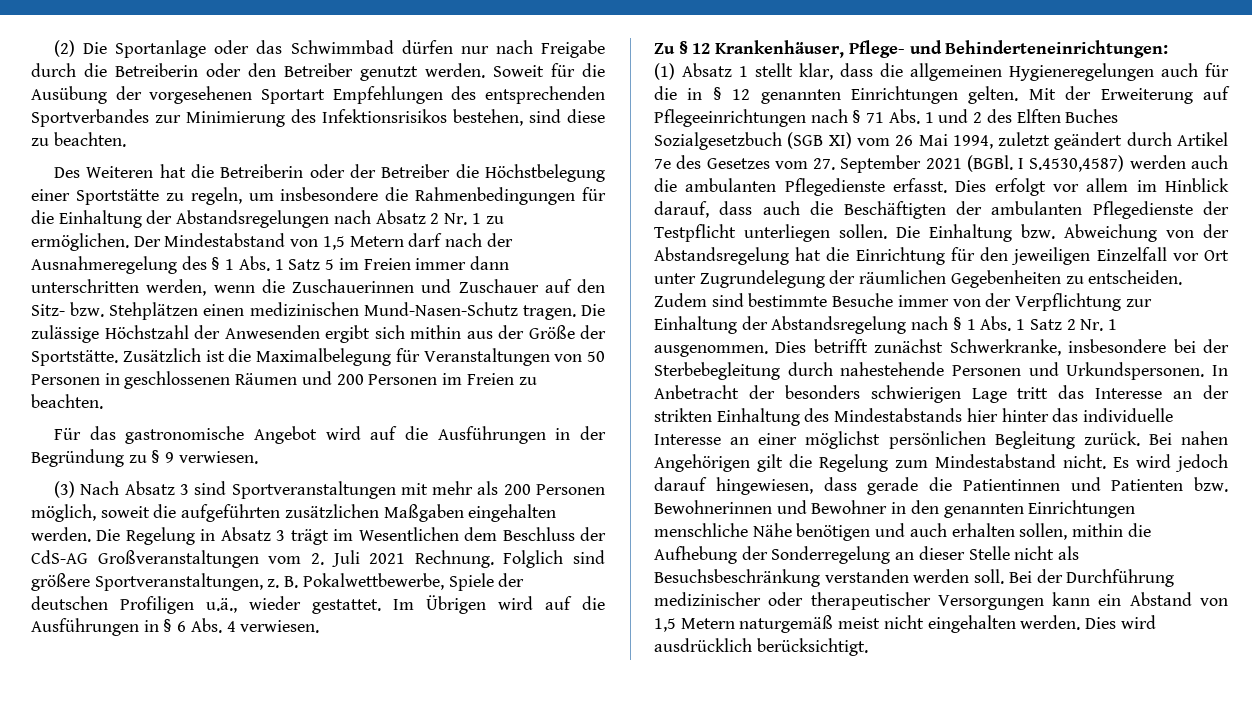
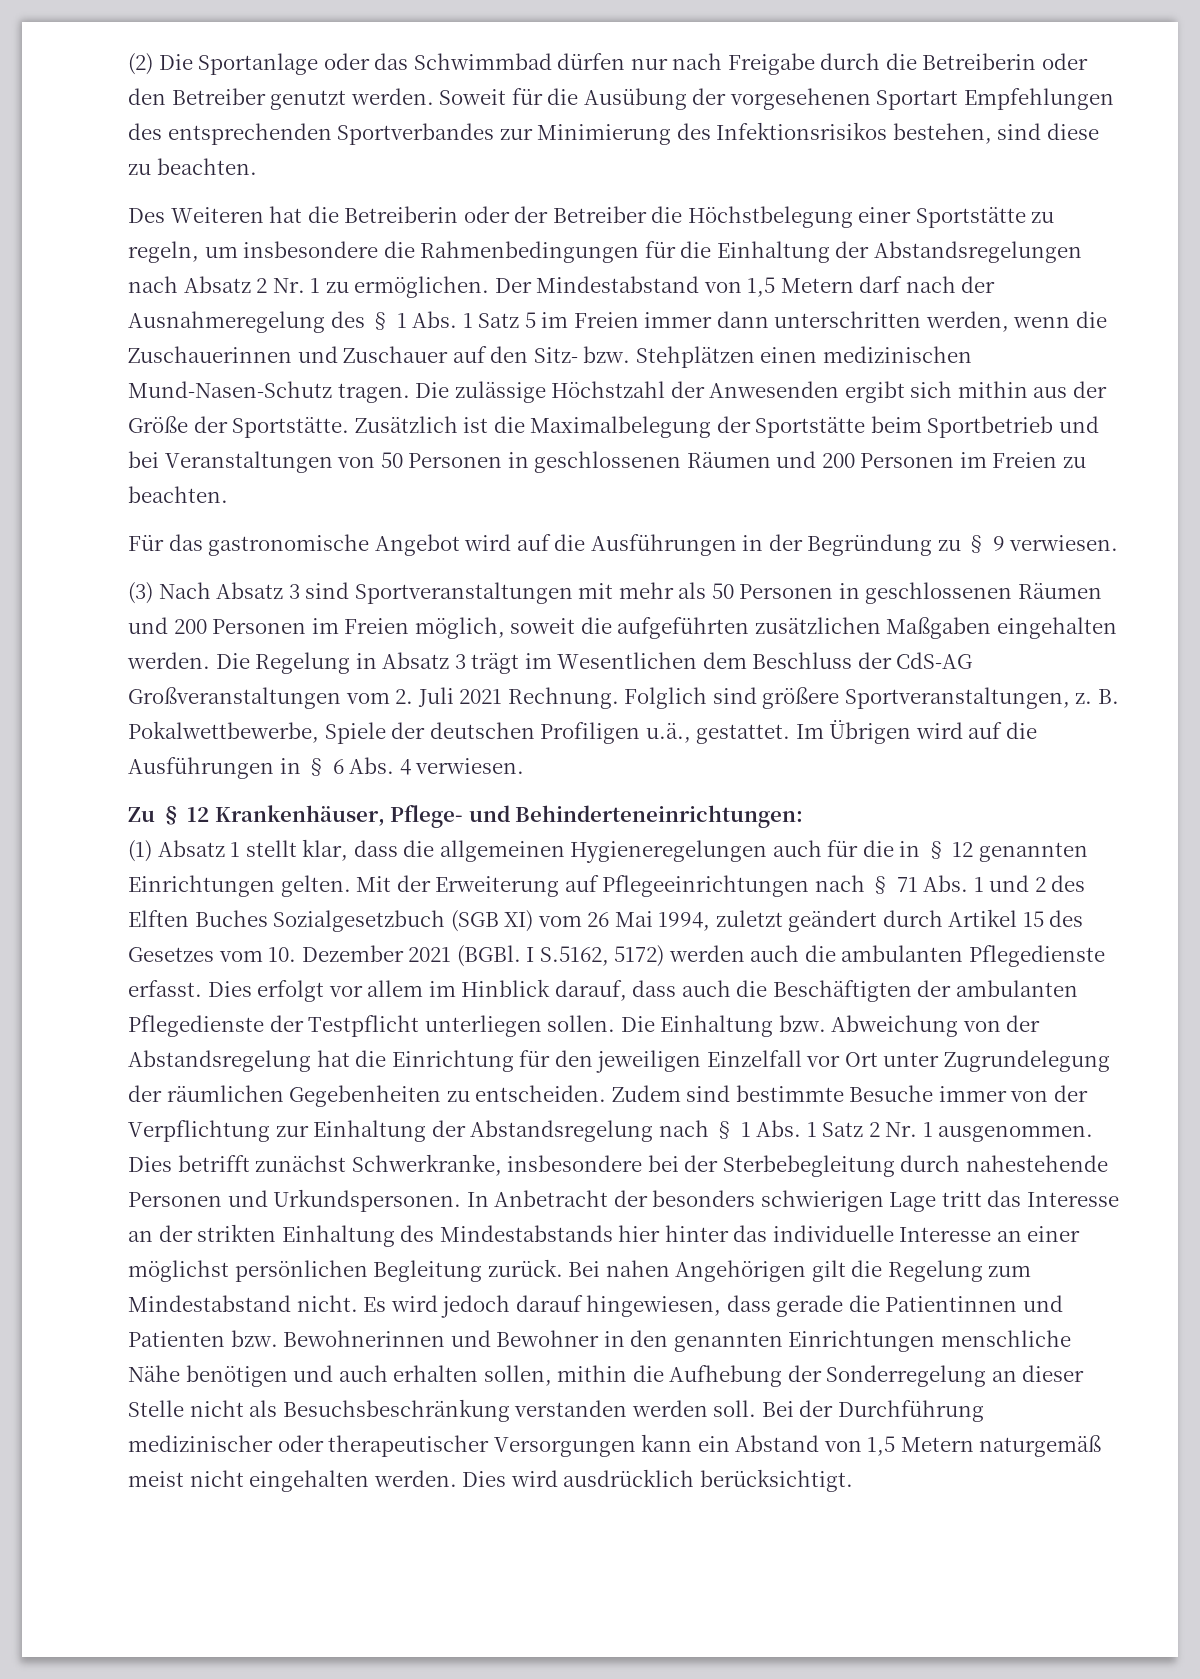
[395,348,420,362] für -> [716,416,1099,438] [128,451,159,468] der Sportstätte beim Sportbetrieb und bei
[503,484,605,495] 200 Personen -> [711,582,1102,604] [128,617,410,634] 50 Personen in geschlossenen Räumen und 200 Personen im Freien
[249,596,301,610] wieder -> (691, 732) none
[654,159,671,169] 7e -> [1022,911,1044,927] 15
[813,155,922,173] 27. September -> [268,945,404,962] 10. Dezember
[1029,155,1125,172] S.4530,4587) -> [539,945,665,967] S.5162, 5172)

